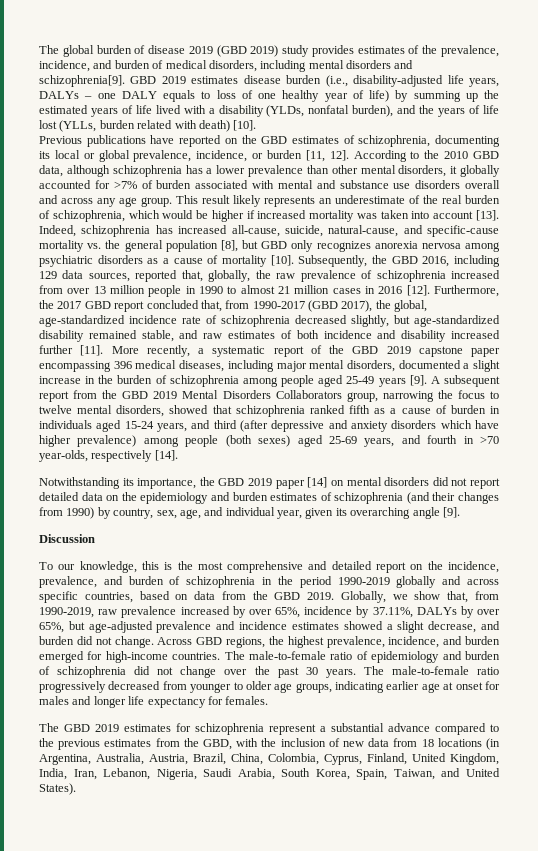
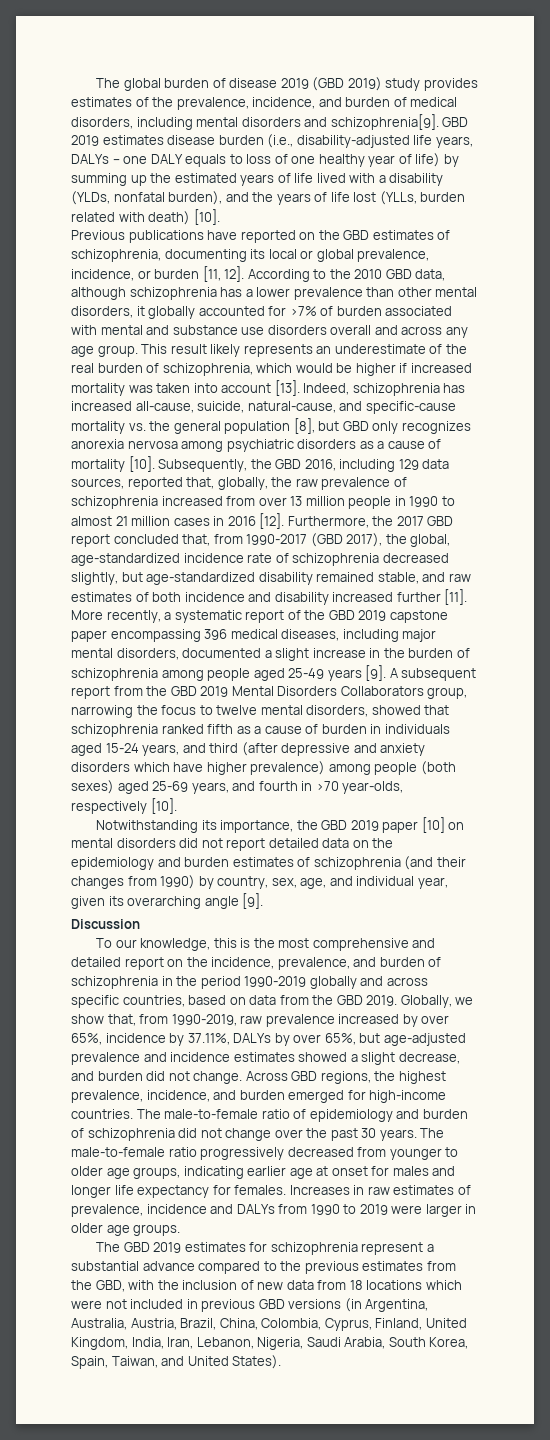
[154,450,178,461] [14]. -> [150,798,177,814] [10].
[307,477,328,488] [14] -> [421,817,445,833] [10]
(269, 700) none -> [289,1185,471,1195] [71,1204,477,1217] [71,1223,181,1236] Increases in raw estimates of prevalence, incidence and DALYs from 1990 to 2019 were larger in older age groups.
(482, 742) none -> [425,1280,462,1290] [71,1299,342,1312] which were not included in previous GBD versions

